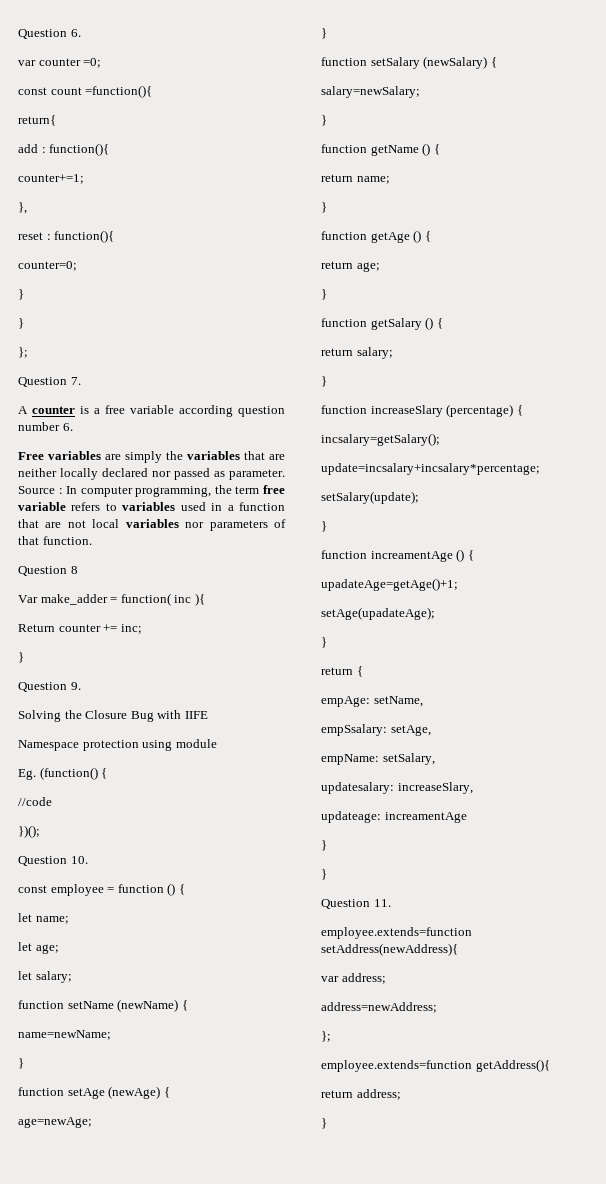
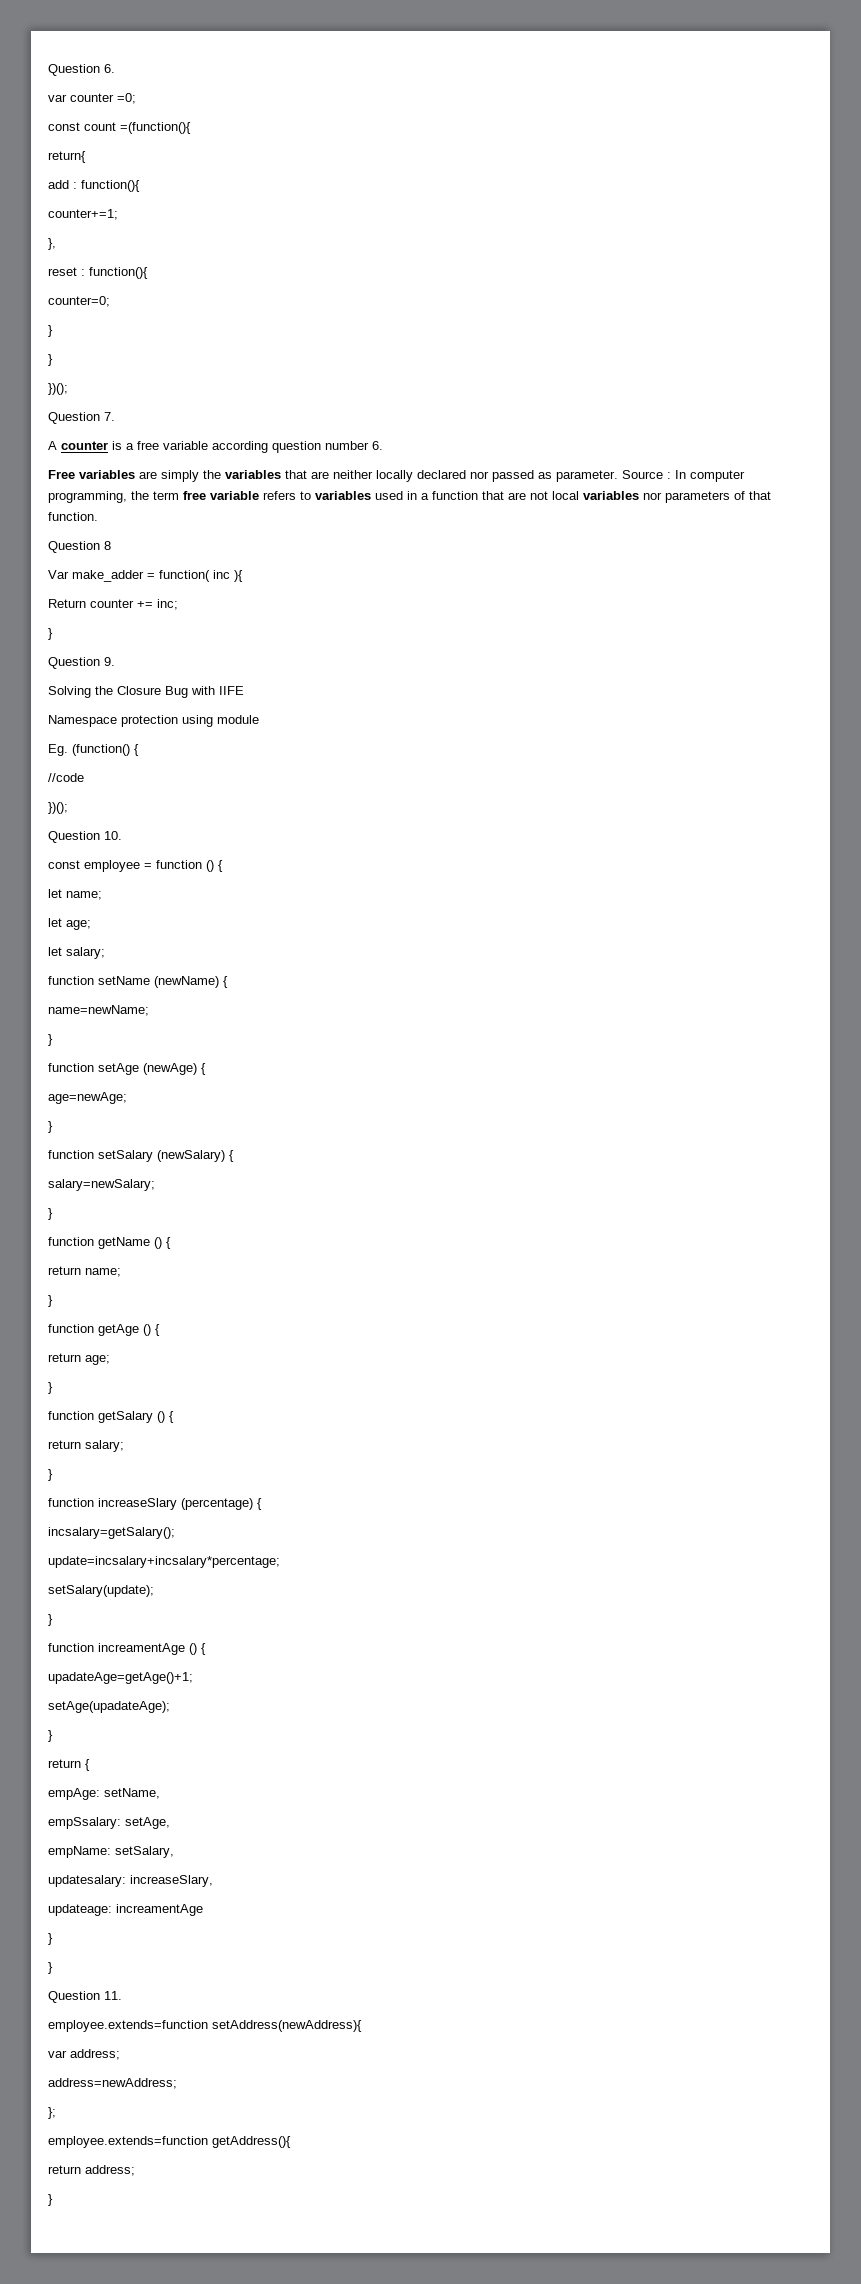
[85,85,153,98] =function(){ -> [120,122,191,134] =(function(){
[18,347,28,358] }; -> [48,383,68,395] })();

